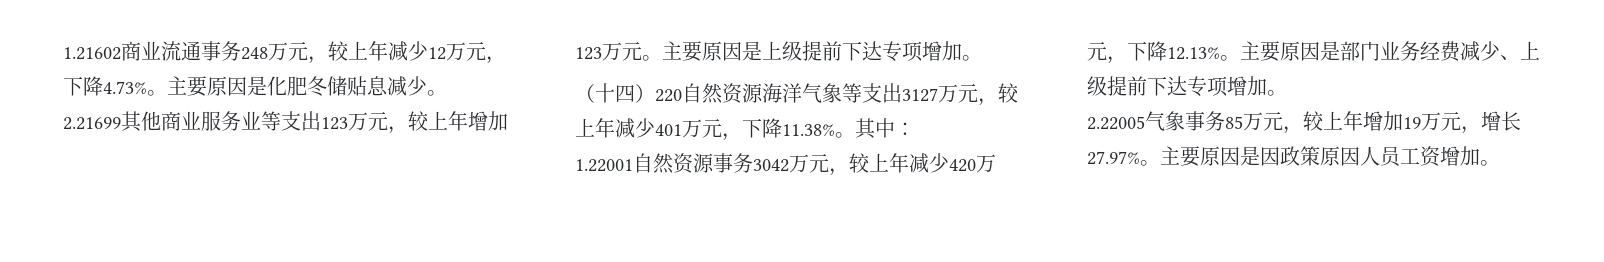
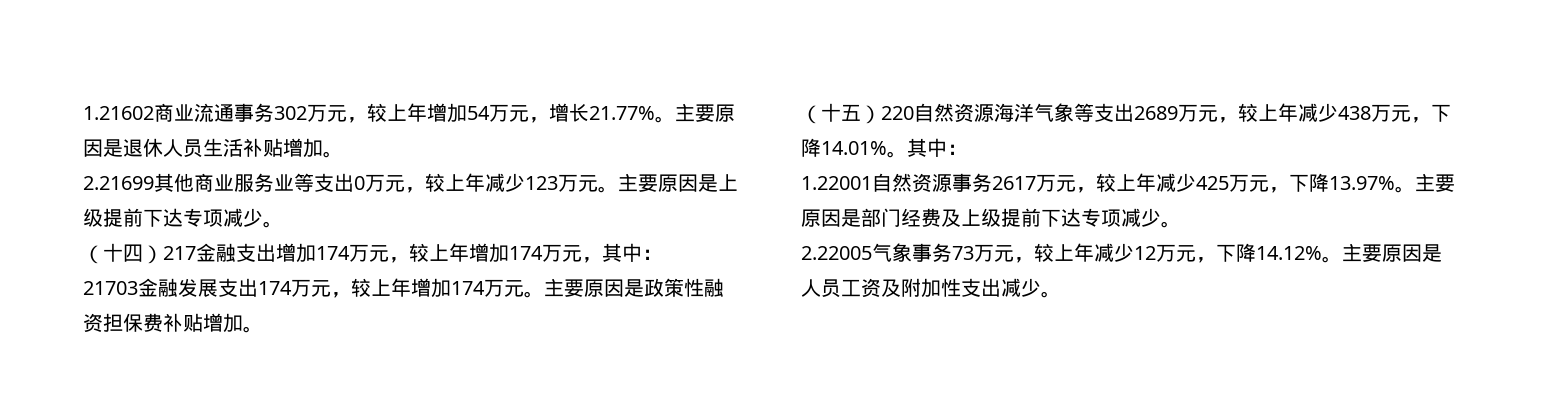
[241,41,506,64] [63,76,427,97] 248万元，较上年减少12万元，下降4.73%。主要原因是化肥冬储贴息减少 -> [274,103,735,123] [83,138,323,158] 302万元，较上年增加54万元，增长21.77%。主要原因是退休人员生活补贴增加
[321,111,508,134] 123万元，较上年增加 -> [354,173,525,193] 0万元，较上年减少
(923, 51) none -> [223,208,283,228] [83,243,662,264] [83,278,724,298] [83,313,203,333] 减少。 // （十四）217金融支出增加174万元，较上年增加174万元，其中： // 21703金融发展支出174万元，较上年增加174万元。主要原因是政策性融资担保费补贴
[615,85,635,102] 四 -> [841,104,861,121] 五
[902,83,1019,106] [575,118,835,141] 3127万元，较上年减少401万元，下降11.38% -> [1134,103,1451,123] [801,138,887,157] 2689万元，较上年减少438万元，下降14.01%
[753,153,996,176] [1087,41,1220,64] 3042万元，较上年减少420万元，下降12.13% -> [992,173,1395,193] 2617万元，较上年减少425万元，下降13.97%
[1380,41,1540,62] [1087,76,1267,97] 业务经费减少、上级提前下达专项增加 -> [901,208,1161,227] 经费及上级提前下达专项减少
[1225,111,1521,134] [1087,146,1480,167] 85万元，较上年增加19万元，增长27.97%。主要原因是因政策原因人员工资增加 -> [952,243,1442,263] [801,278,1041,298] 73万元，较上年减少12万元，下降14.12%。主要原因是人员工资及附加性支出减少

